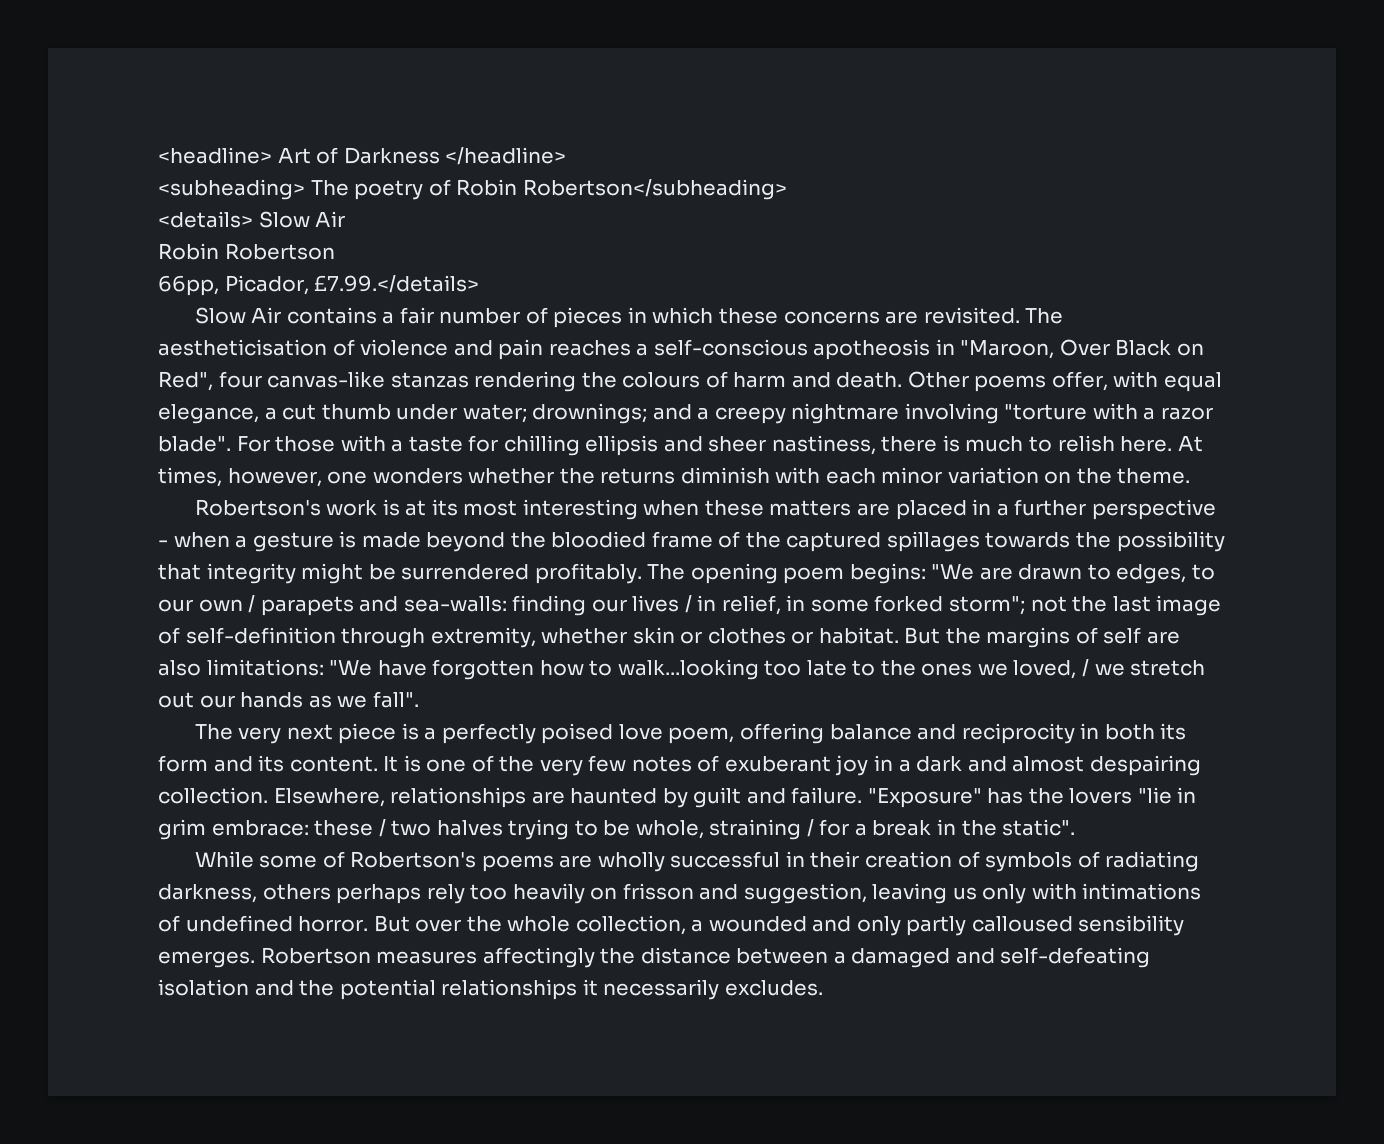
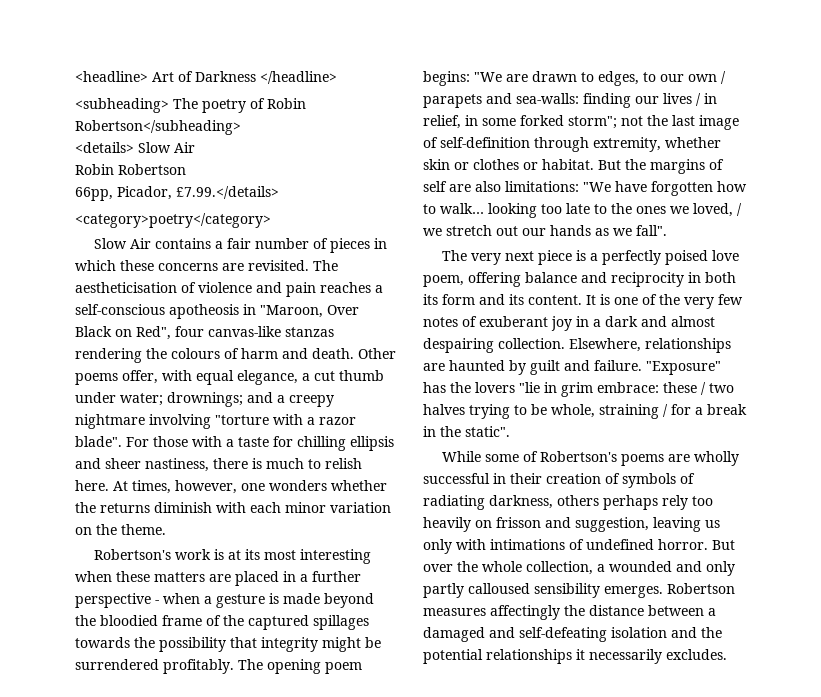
(480, 284) none -> [75,213,271,228] // <category>poetry</category>
[617,659,759,680] walk...looking -> [440,203,537,218] walk… looking

